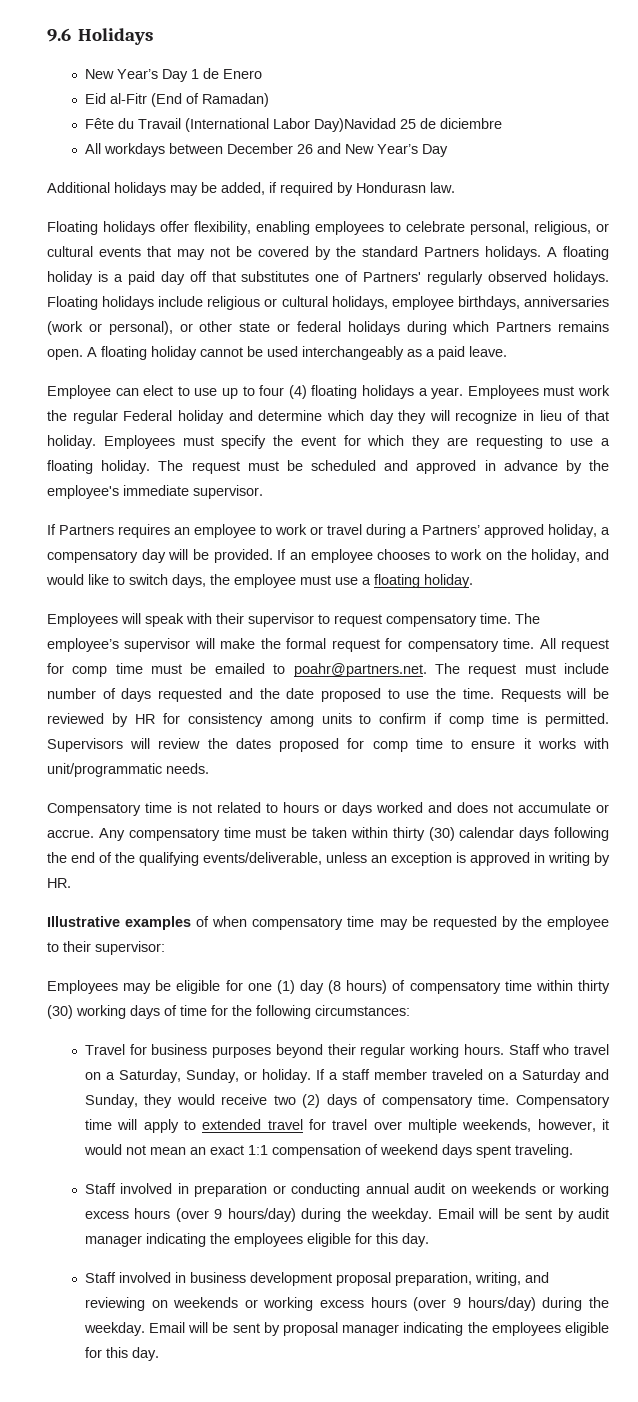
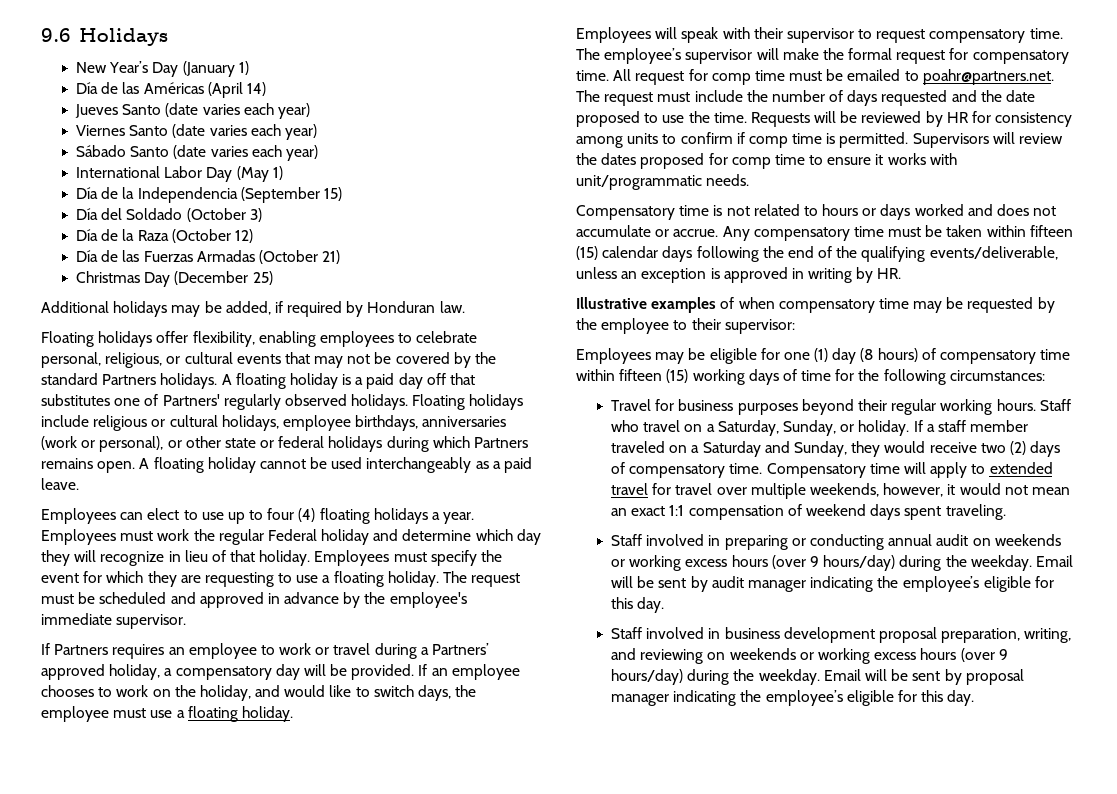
[190,68,262,79] [84,93,269,107] [84,118,502,132] [84,143,448,157] 1 de Enero // Eid al-Fitr (End of Ramadan) // Fête du Travail (International Labor Day)Navidad 25 de diciembre // All workdays between December 26 and New Year’s Day -> [182,61,249,77] [76,82,266,98] [75,103,310,119] [76,124,317,140] [76,145,318,161] [76,166,283,182] [76,187,342,203] [76,208,262,222] [76,229,253,243] [76,250,341,264] [76,271,273,287] (January 1) // Día de las Américas (April 14) // Jueves Santo (date varies each year) // Viernes Santo (date varies each year) // Sábado Santo (date varies each year) // International Labor Day (May 1) // Día de la Independencia (September 15) // Día del Soldado (October 3) // Día de la Raza (October 12) // Día de las Fuerzas Armadas (October 21) // Christmas Day (December 25)
[356,182,426,193] Hondurasn -> [367,301,436,313] Honduran
[47,385,111,399] Employee -> [41,508,116,524] Employees
(609, 668) none -> [746,90,768,102] the
[392,827,455,841] thirty (30) -> [1029,225,1073,237] [576,246,598,260] fifteen (15)
[578,980,611,994] [47,1005,73,1019] thirty (30) -> [619,369,689,383] fifteen (15)
[194,1183,268,1197] preparation -> [724,535,788,550] preparing
[233,1233,303,1247] employees -> [902,576,980,592] employee’s
[491,1322,561,1336] employees -> [765,690,843,706] employee’s

